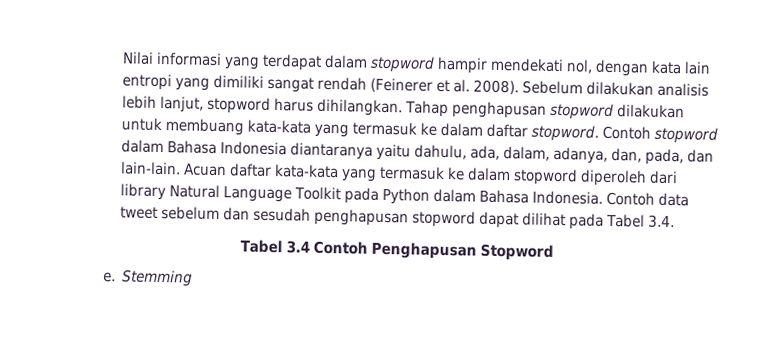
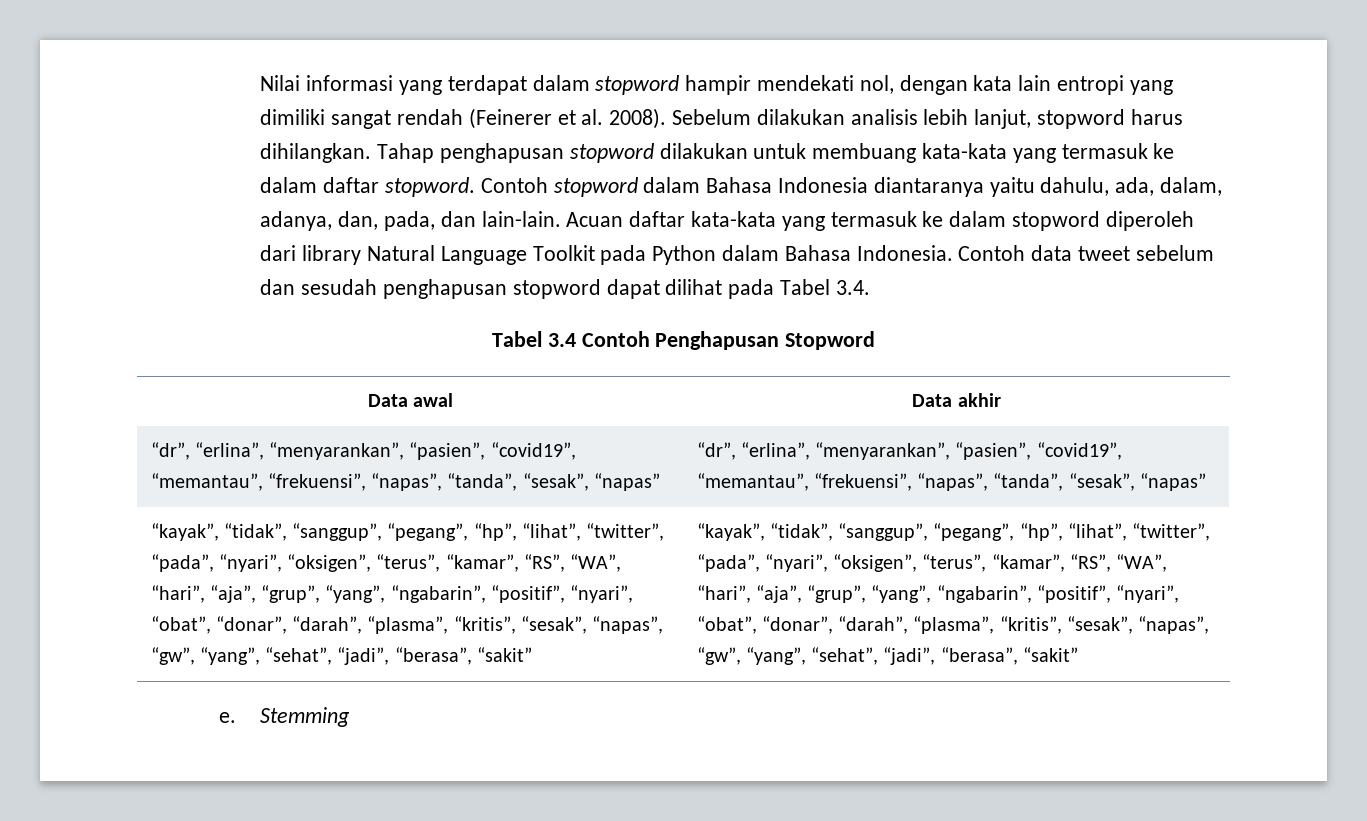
(554, 252) none -> [367,393,454,407] [912,393,1001,407] [150,442,576,460] [150,473,660,491] [696,442,1122,460] [696,473,1206,491] [150,523,665,541] [150,554,622,572] [150,585,634,603] [150,616,664,634] [150,647,532,665] [696,523,1211,541] [696,554,1168,572] [696,585,1180,603] [696,616,1210,634] [696,647,1078,665] // Data awal | Data akhir // “dr”, “erlina”, “menyarankan”, “pasien”, “covid19”, “memantau”, “frekuensi”, “napas”, “tanda”, “sesak”, “napas” | “dr”, “erlina”, “menyarankan”, “pasien”, “covid19”, “memantau”, “frekuensi”, “napas”, “tanda”, “sesak”, “napas” // “kayak”, “tidak”, “sanggup”, “pegang”, “hp”, “lihat”, “twitter”, “pada”, “nyari”, “oksigen”, “terus”, “kamar”, “RS”, “WA”, “hari”, “aja”, “grup”, “yang”, “ngabarin”, “positif”, “nyari”, “obat”, “donar”, “darah”, “plasma”, “kritis”, “sesak”, “napas”, “gw”, “yang”, “sehat”, “jadi”, “berasa”, “sakit” | “kayak”, “tidak”, “sanggup”, “pegang”, “hp”, “lihat”, “twitter”, “pada”, “nyari”, “oksigen”, “terus”, “kamar”, “RS”, “WA”, “hari”, “aja”, “grup”, “yang”, “ngabarin”, “positif”, “nyari”, “obat”, “donar”, “darah”, “plasma”, “kritis”, “sesak”, “napas”, “gw”, “yang”, “sehat”, “jadi”, “berasa”, “sakit”

